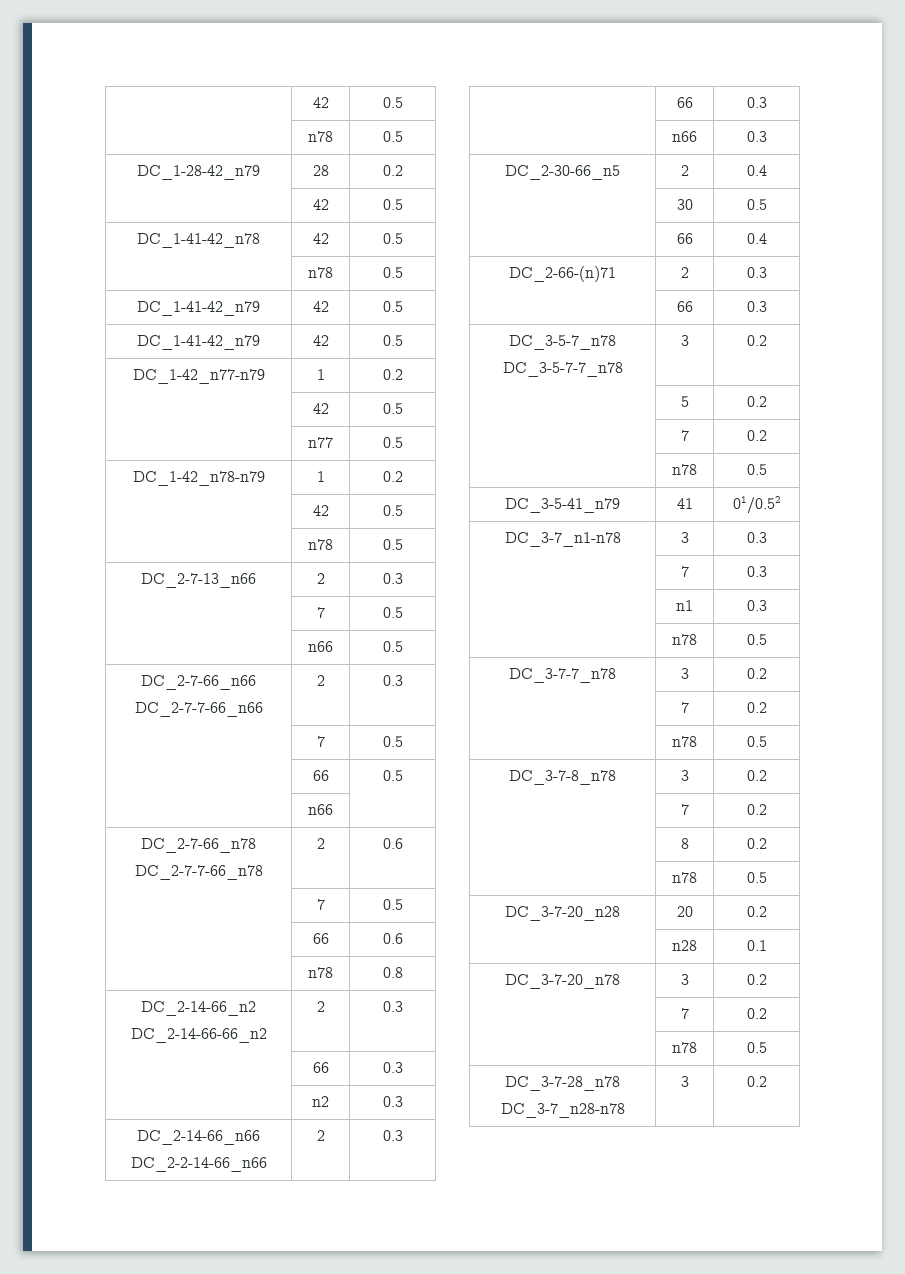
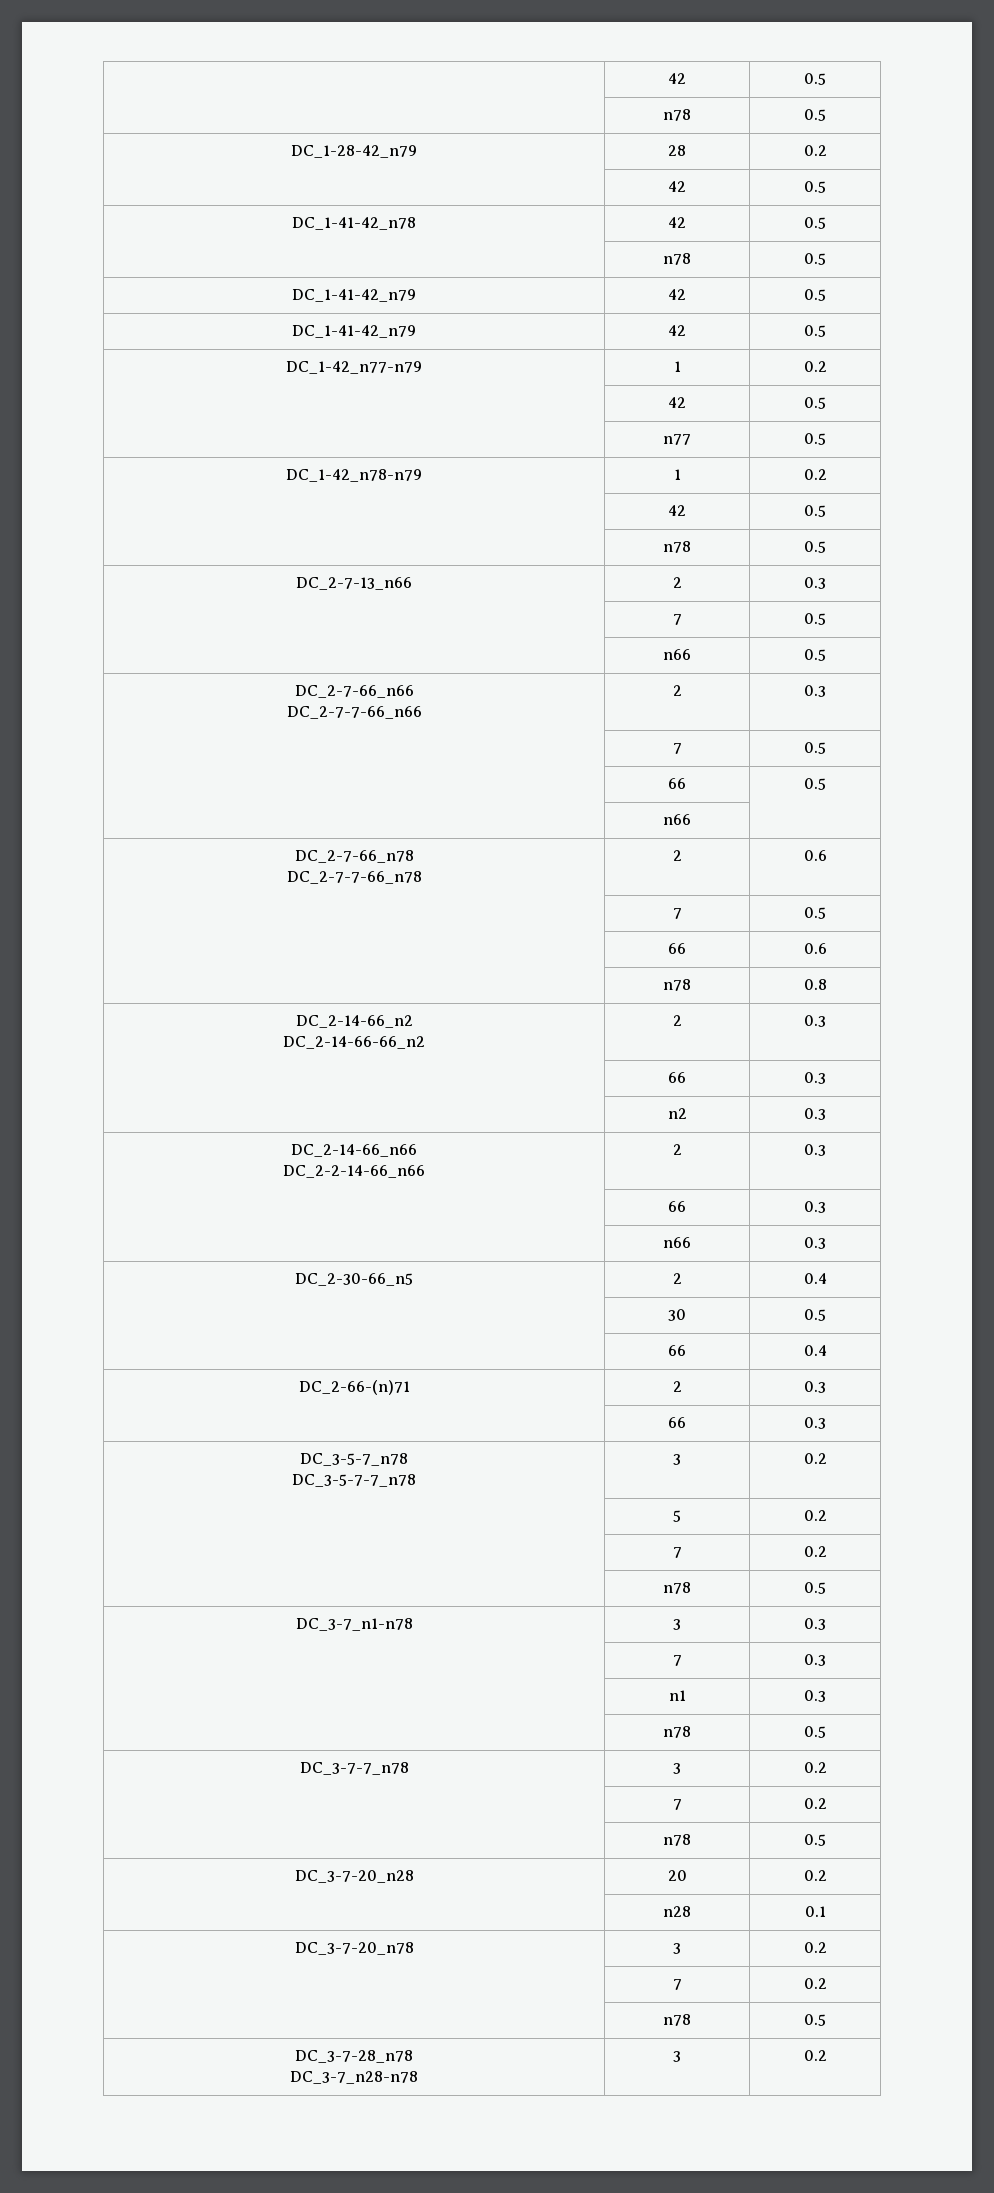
[505,498,620,513] [676,498,693,509] [732,496,781,514] // DC_3-5-41_n79 | 41 | 01/0.52 -> (826, 1588) none
[509,770,616,785] [680,770,689,781] [746,770,767,781] [680,804,689,815] [746,804,767,815] [680,838,689,849] [746,838,767,849] [672,872,697,883] [746,872,767,883] // DC_3-7-8_n78 | 3 | 0.2 // | 7 | 0.2 // | 8 | 0.2 // | n78 | 0.5 -> (826, 1840) none

